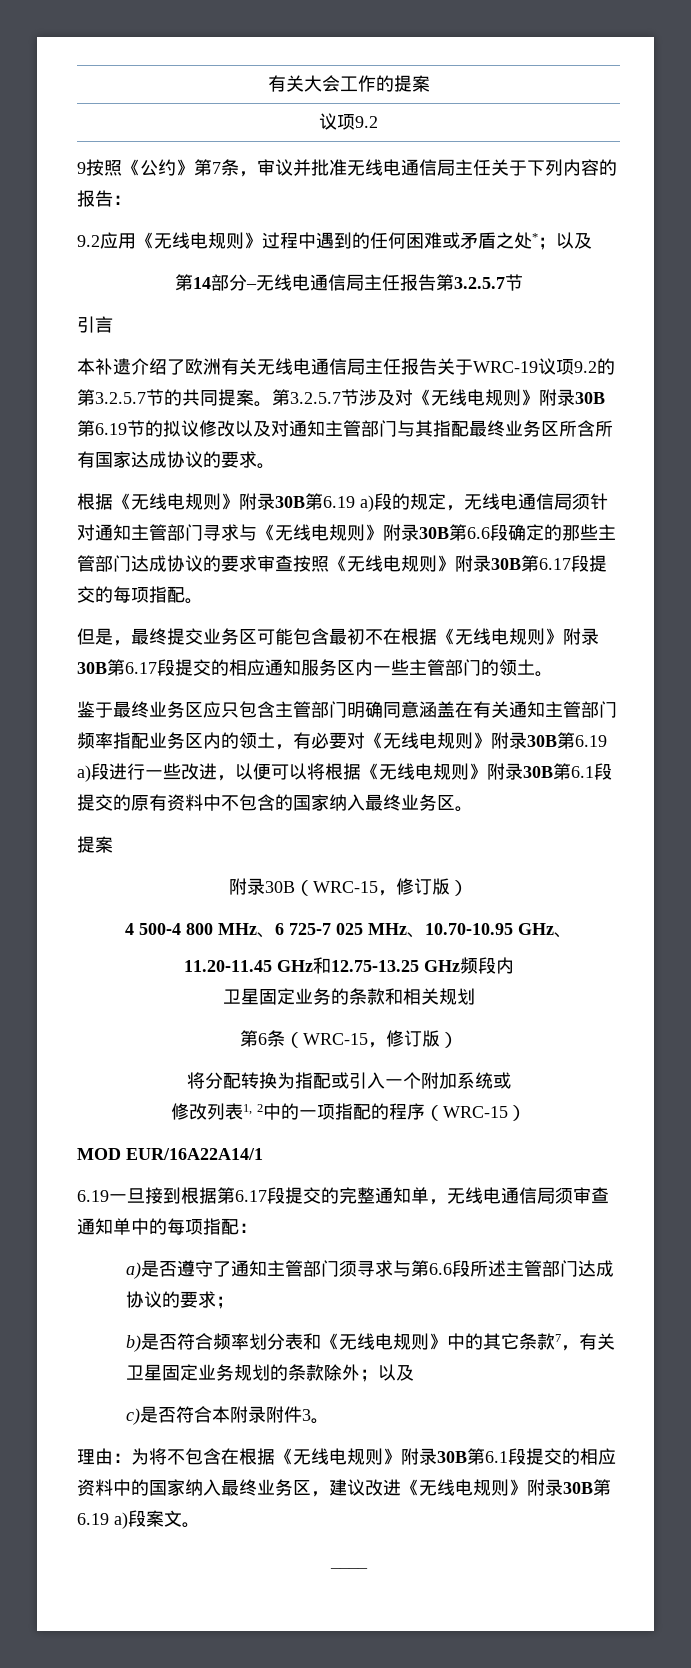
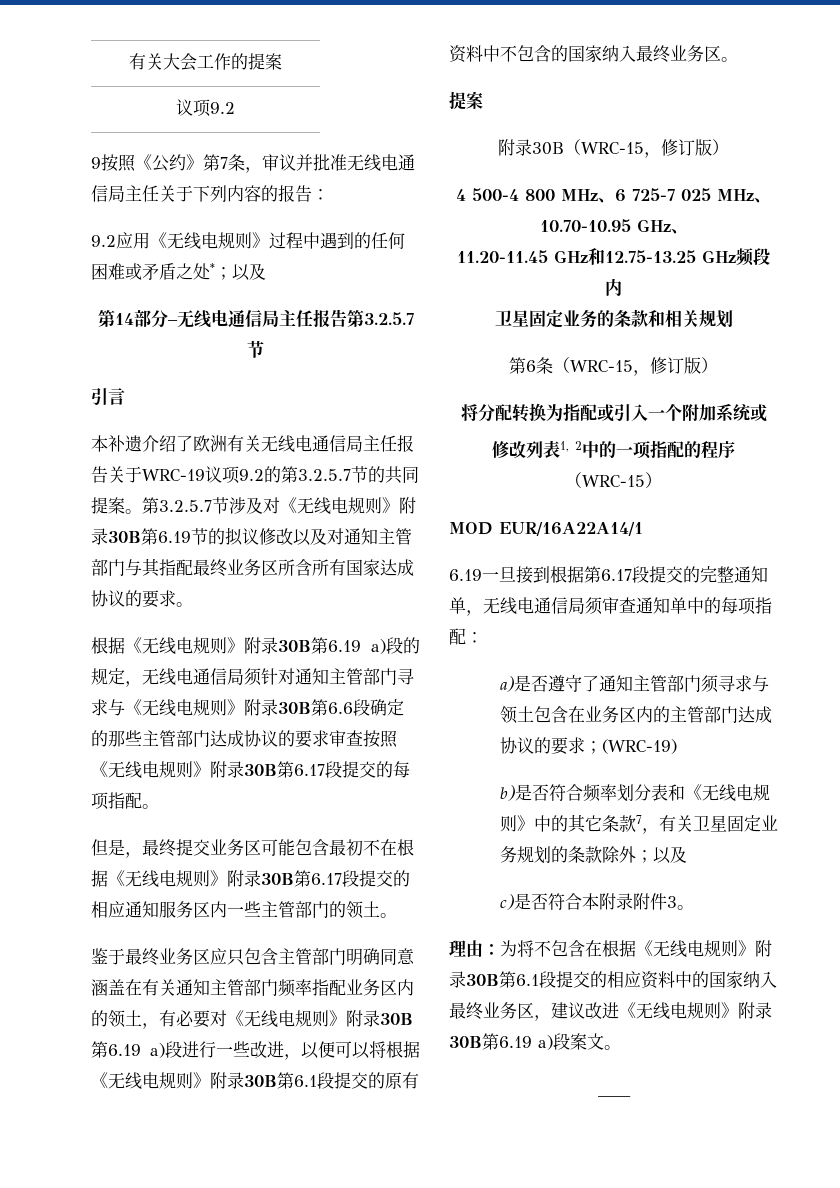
[411,1260,507,1277] 第6.6段所述 -> [499,706,670,724] 领土包含在业务区内的
(235, 1302) none -> [601,739,677,754] (WRC-19)

